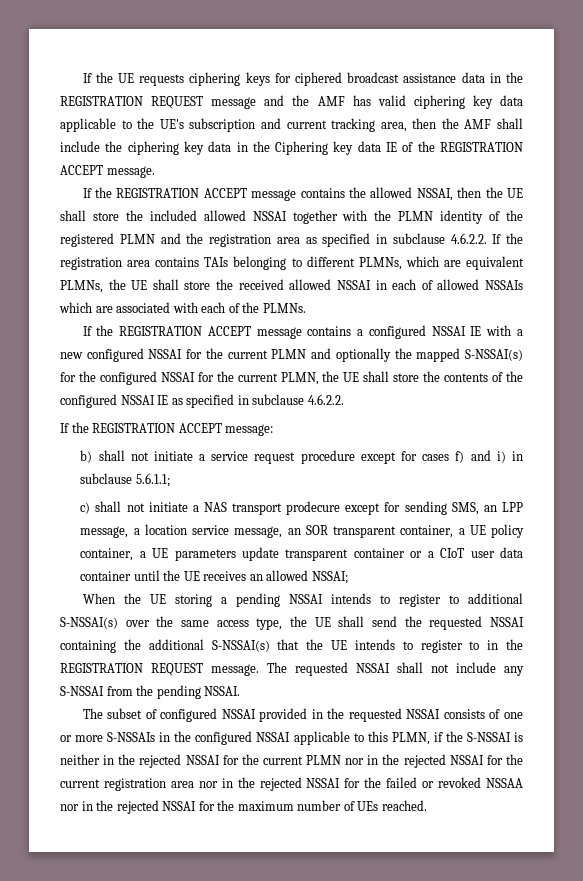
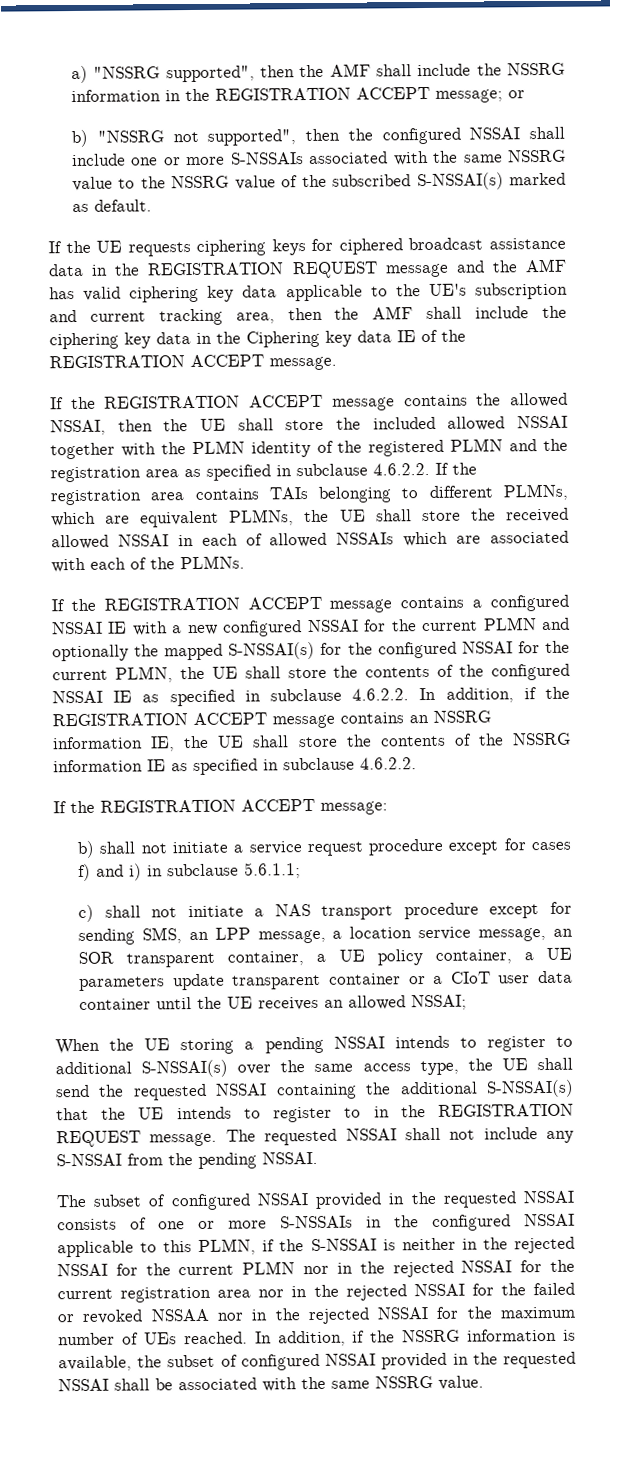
(82, 78) none -> [71,62,565,84] [71,86,526,103] [71,126,566,148] [72,149,566,167] [72,172,566,192] [72,199,153,213] a) "NSSRG supported", then the AMF shall include the NSSRG information in the REGISTRATION ACCEPT message; or // b) "NSSRG not supported", then the configured NSSAI shall include one or more S-NSSAIs associated with the same NSSRG value to the NSSRG value of the subscribed S-NSSAI(s) marked as default. //
(344, 399) none -> [419,686,570,703] [52,710,491,729] [53,732,572,752] [53,757,417,776] In addition, if the REGISTRATION ACCEPT message contains an NSSRG information IE, the UE shall store the contents of the NSSRG information IE as specified in subclause 4.6.2.2.
[286,501,341,515] prodecure -> [403,902,479,920] procedure
(427, 805) none -> [254,1328,576,1347] [58,1351,576,1372] [58,1375,484,1392] In addition, if the NSSRG information is available, the subset of configured NSSAI provided in the requested NSSAI shall be associated with the same NSSRG value.

